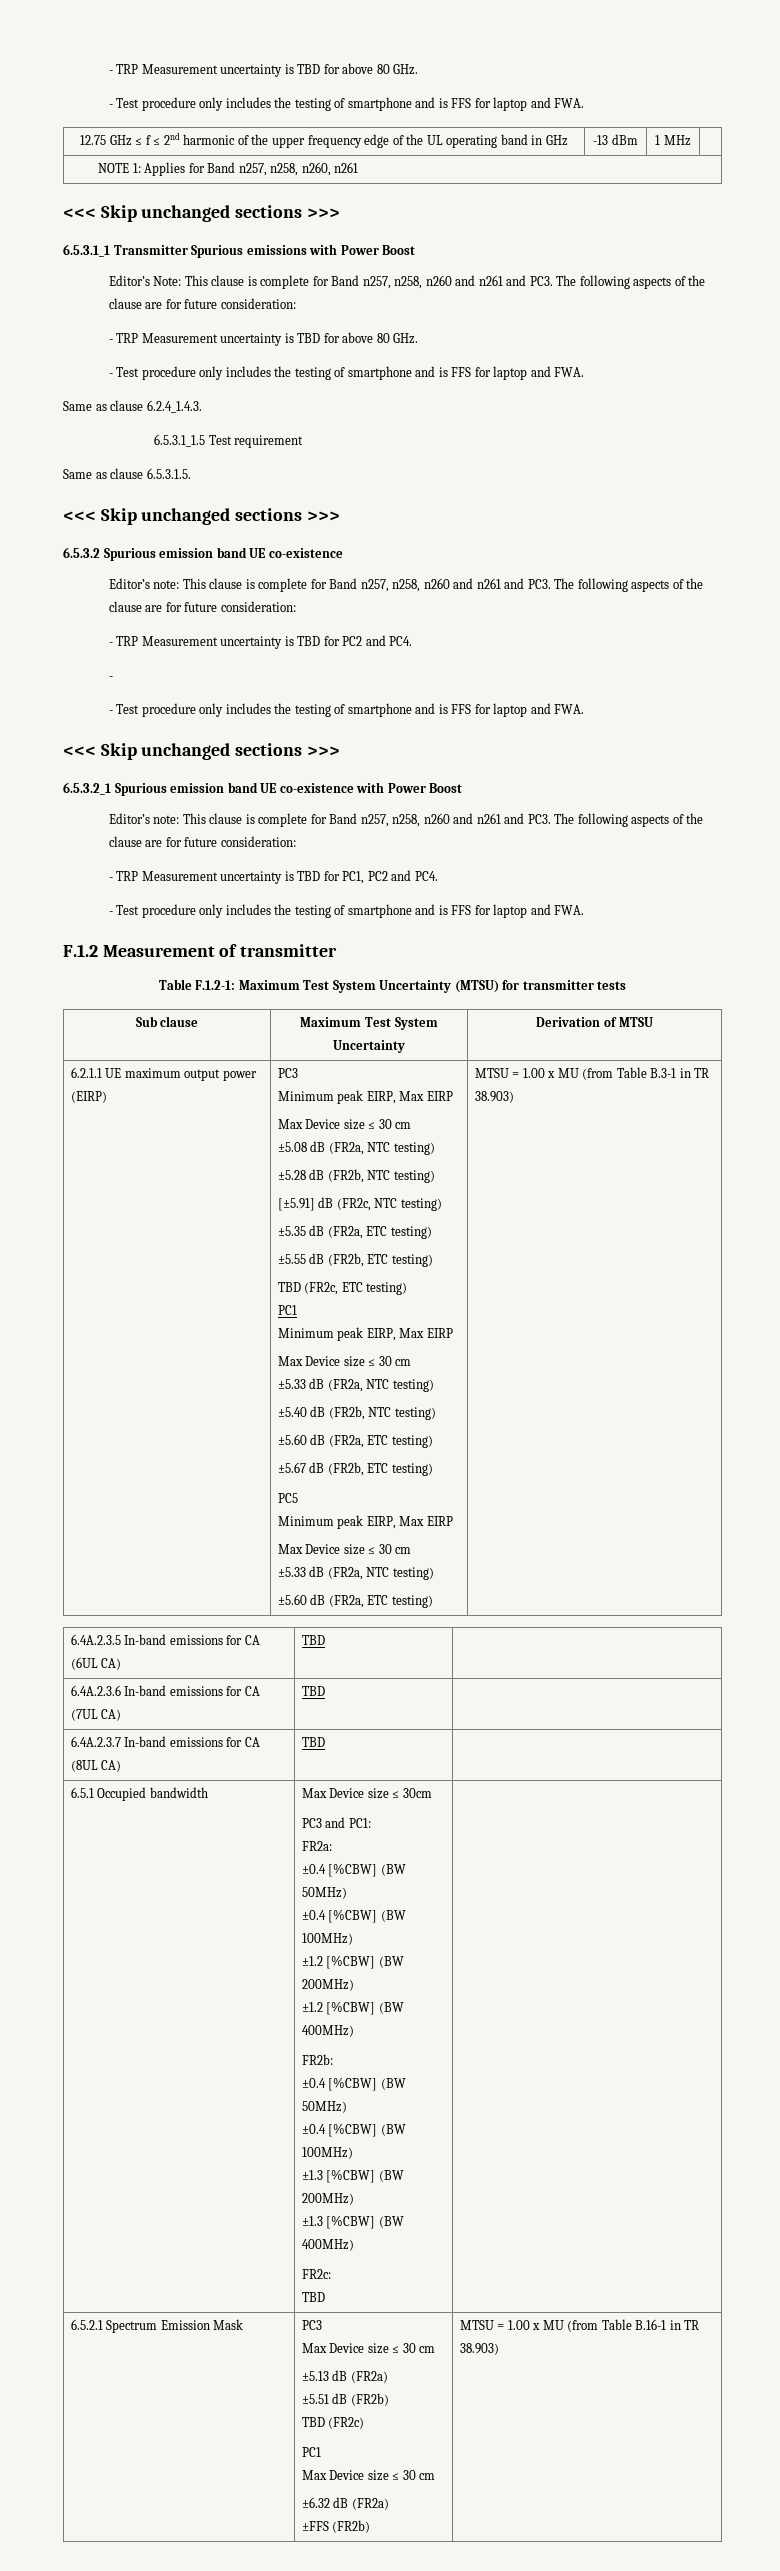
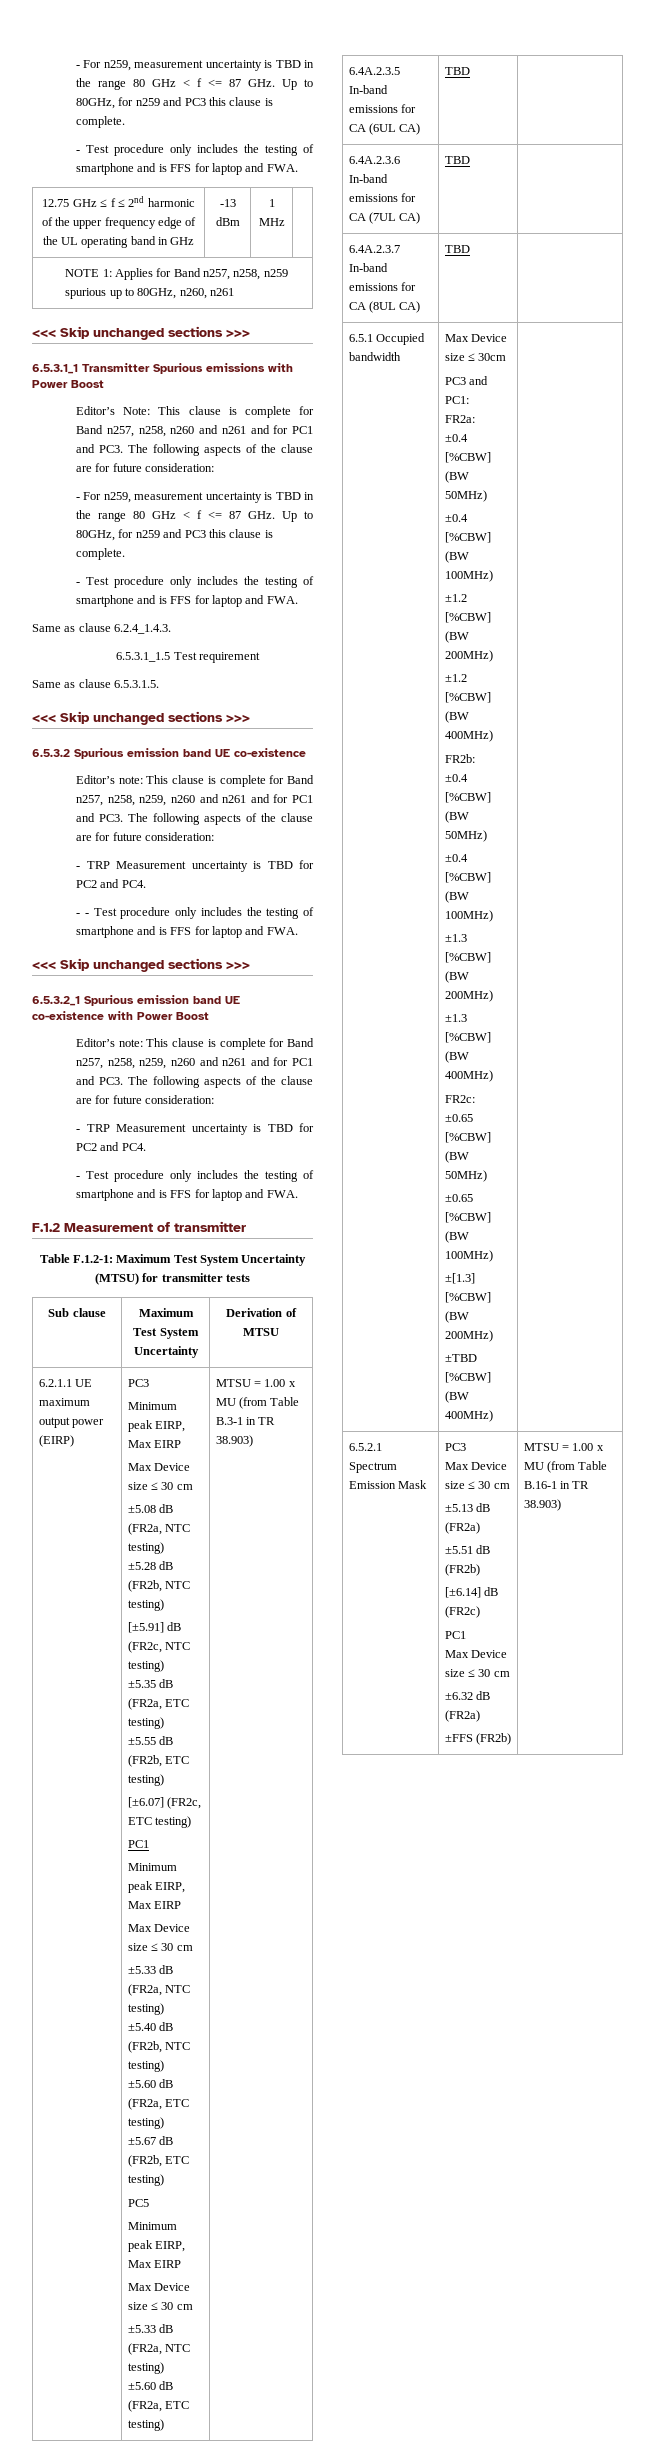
[108,63,419,77] - TRP Measurement uncertainty is TBD for above 80 GHz. -> [76,60,314,71] [76,78,313,90] [76,97,273,109] [76,116,126,128] - For n259, measurement uncertainty is TBD in the range 80 GHz < f <= 87 GHz. Up to 80GHz, for n259 and PC3 this clause is complete.
(299, 169) none -> [263,269,288,277] [65,288,177,299] n259 spurious up to 80GHz,
(527, 280) none -> [273,425,313,434] [76,444,96,453] for PC1 and
[116,332,419,346] TRP Measurement uncertainty is TBD for above 80 GHz. -> [83,492,314,503] [76,510,313,522] [76,529,273,541] [76,548,126,560] For n259, measurement uncertainty is TBD in the range 80 GHz < f <= 87 GHz. Up to 80GHz, for n259 and PC3 this clause is complete.
[423,578,525,589] n260 and n261 and -> [139,794,313,806] [76,813,96,822] n259, n260 and n261 and for PC1 and
(113, 678) // -> (81, 914) none
[423,813,525,824] n260 and n261 and -> [139,1057,313,1069] [76,1076,96,1085] n259, n260 and n261 and for PC1 and
[342,871,365,884] PC1, -> (314, 1127) none
[277,1282,301,1292] TBD -> [127,1797,164,1808] [±6.07]
[301,2292,325,2302] TBD -> [444,1114,473,1122] [444,1132,491,1143] [444,1151,469,1163] [444,1170,487,1182] [444,1194,473,1202] [444,1212,491,1223] [444,1231,469,1243] [444,1250,493,1262] [444,1273,475,1284] [444,1292,491,1303] [444,1311,469,1323] [444,1330,493,1342] [444,1354,477,1362] [444,1372,491,1383] [444,1391,469,1403] [444,1410,493,1422] ±0.65 [%CBW] (BW 50MHz) // ±0.65 [%CBW] (BW 100MHz) // ±[1.3] [%CBW] (BW 200MHz) // ±TBD [%CBW] (BW 400MHz)
[301,2417,325,2427] TBD -> [444,1587,499,1598] [±6.14] dB

